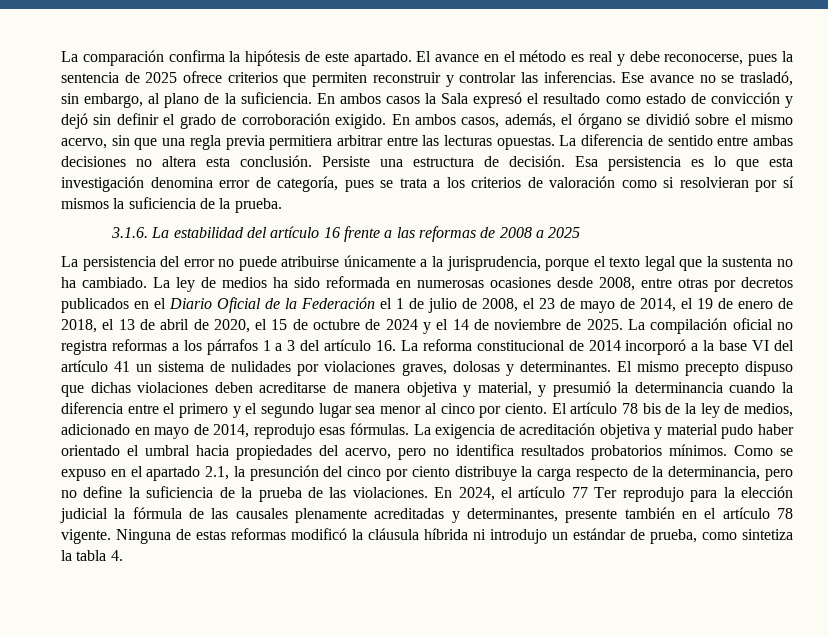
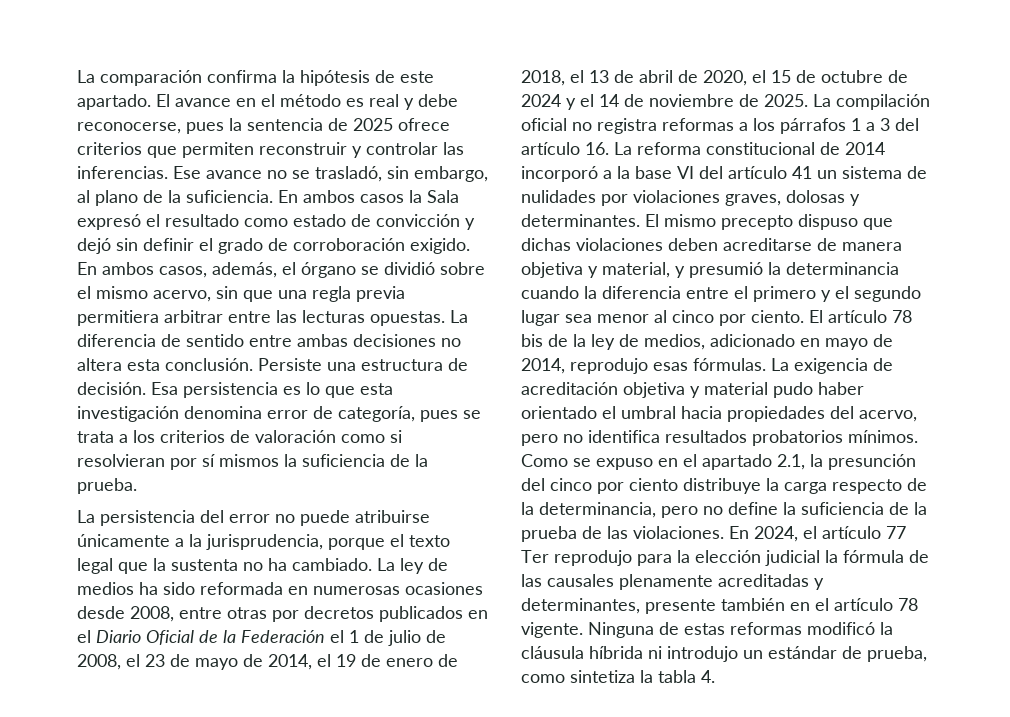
[111,226,581,242] // 3.1.6. La estabilidad del artículo 16 frente a las reformas de 2008 a 2025 -> (137, 486) none

